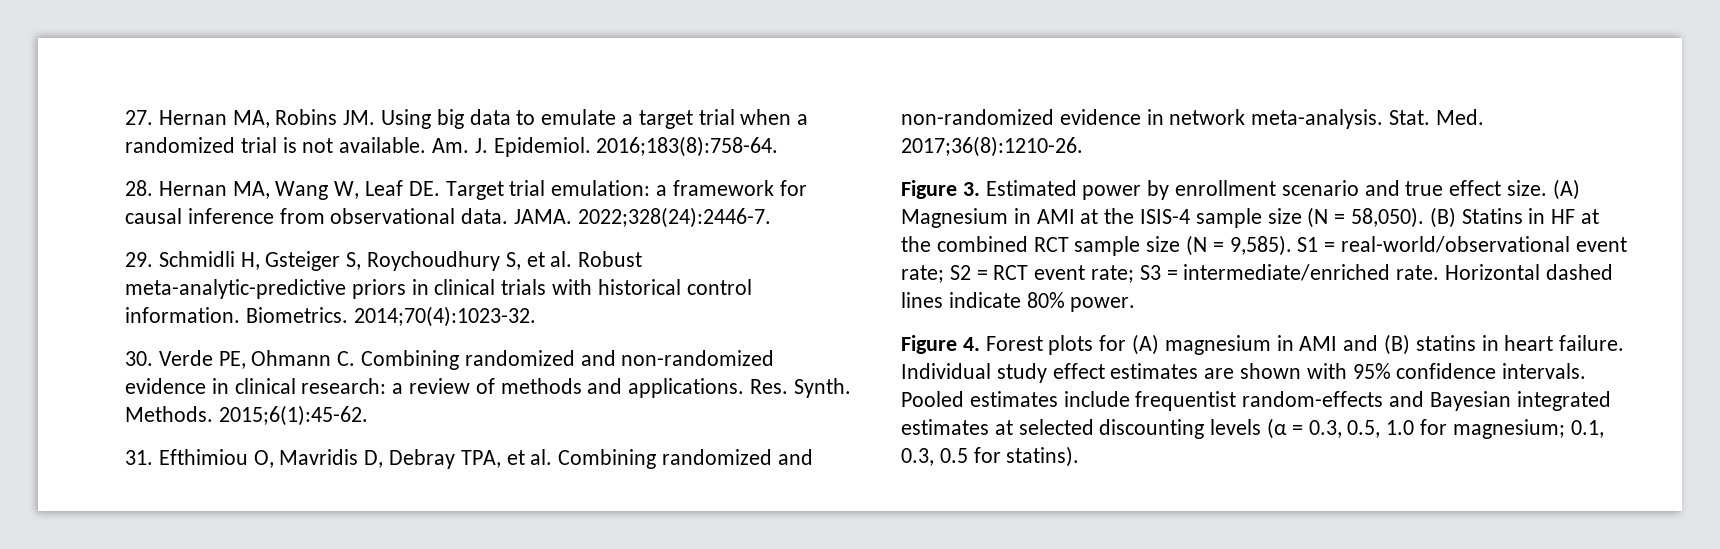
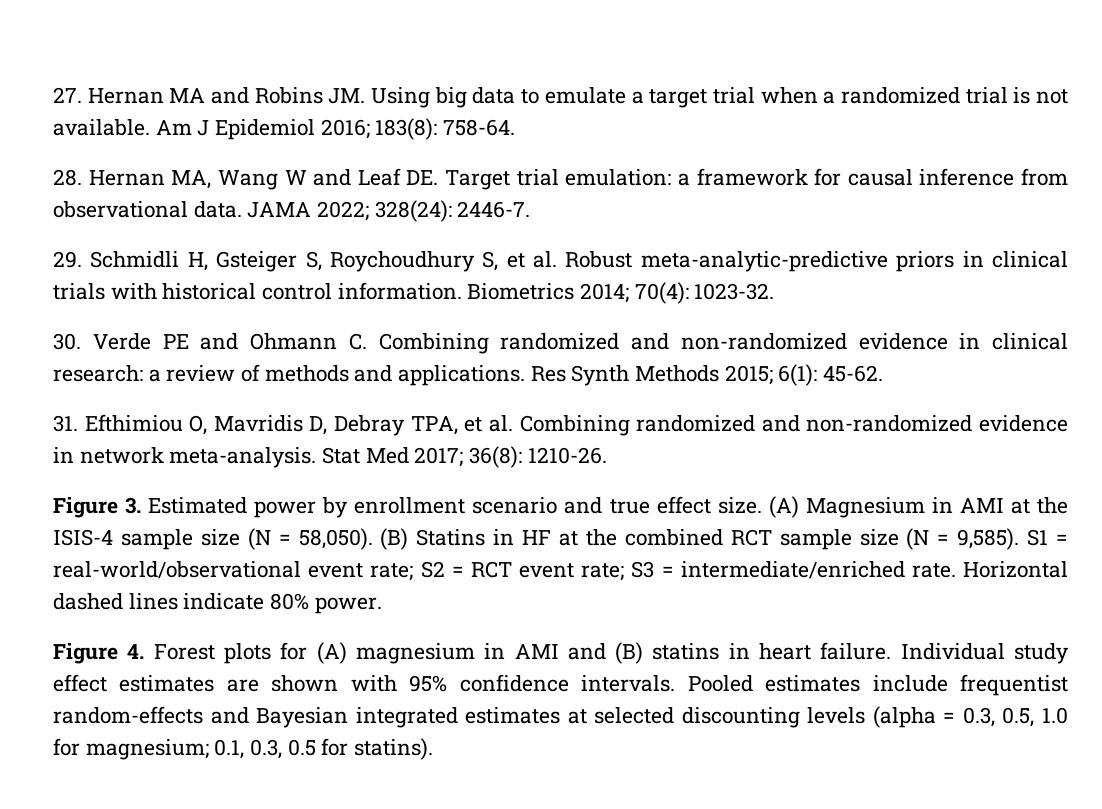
[232,110,270,128] MA, -> [169,87,250,104] MA and
[432,136,779,157] Am. J. Epidemiol. 2016;183(8):758-64. -> [155,118,516,140] Am J Epidemiol 2016; 183(8): 758-64.
[334,181,360,199] W, -> [284,169,352,186] W and
[514,207,771,228] JAMA. 2022;328(24):2446-7. -> [247,200,531,222] JAMA 2022; 328(24): 2446-7.
[245,306,536,327] Biometrics. 2014;70(4):1023-32. -> [467,282,775,304] Biometrics 2014; 70(4): 1023-32.
[218,351,246,369] PE, -> [162,333,239,350] PE and
[750,378,851,398] [125,405,368,426] Res. Synth. Methods. 2015;6(1):45-62. -> [530,364,884,386] Res Synth Methods 2015; 6(1): 45-62.
[1389,109,1484,125] [901,136,1083,157] Stat. Med. 2017;36(8):1210-26. -> [322,446,607,468] Stat Med 2017; 36(8): 1210-26.
[1267,418,1288,439] (α -> [872,706,936,728] (alpha

